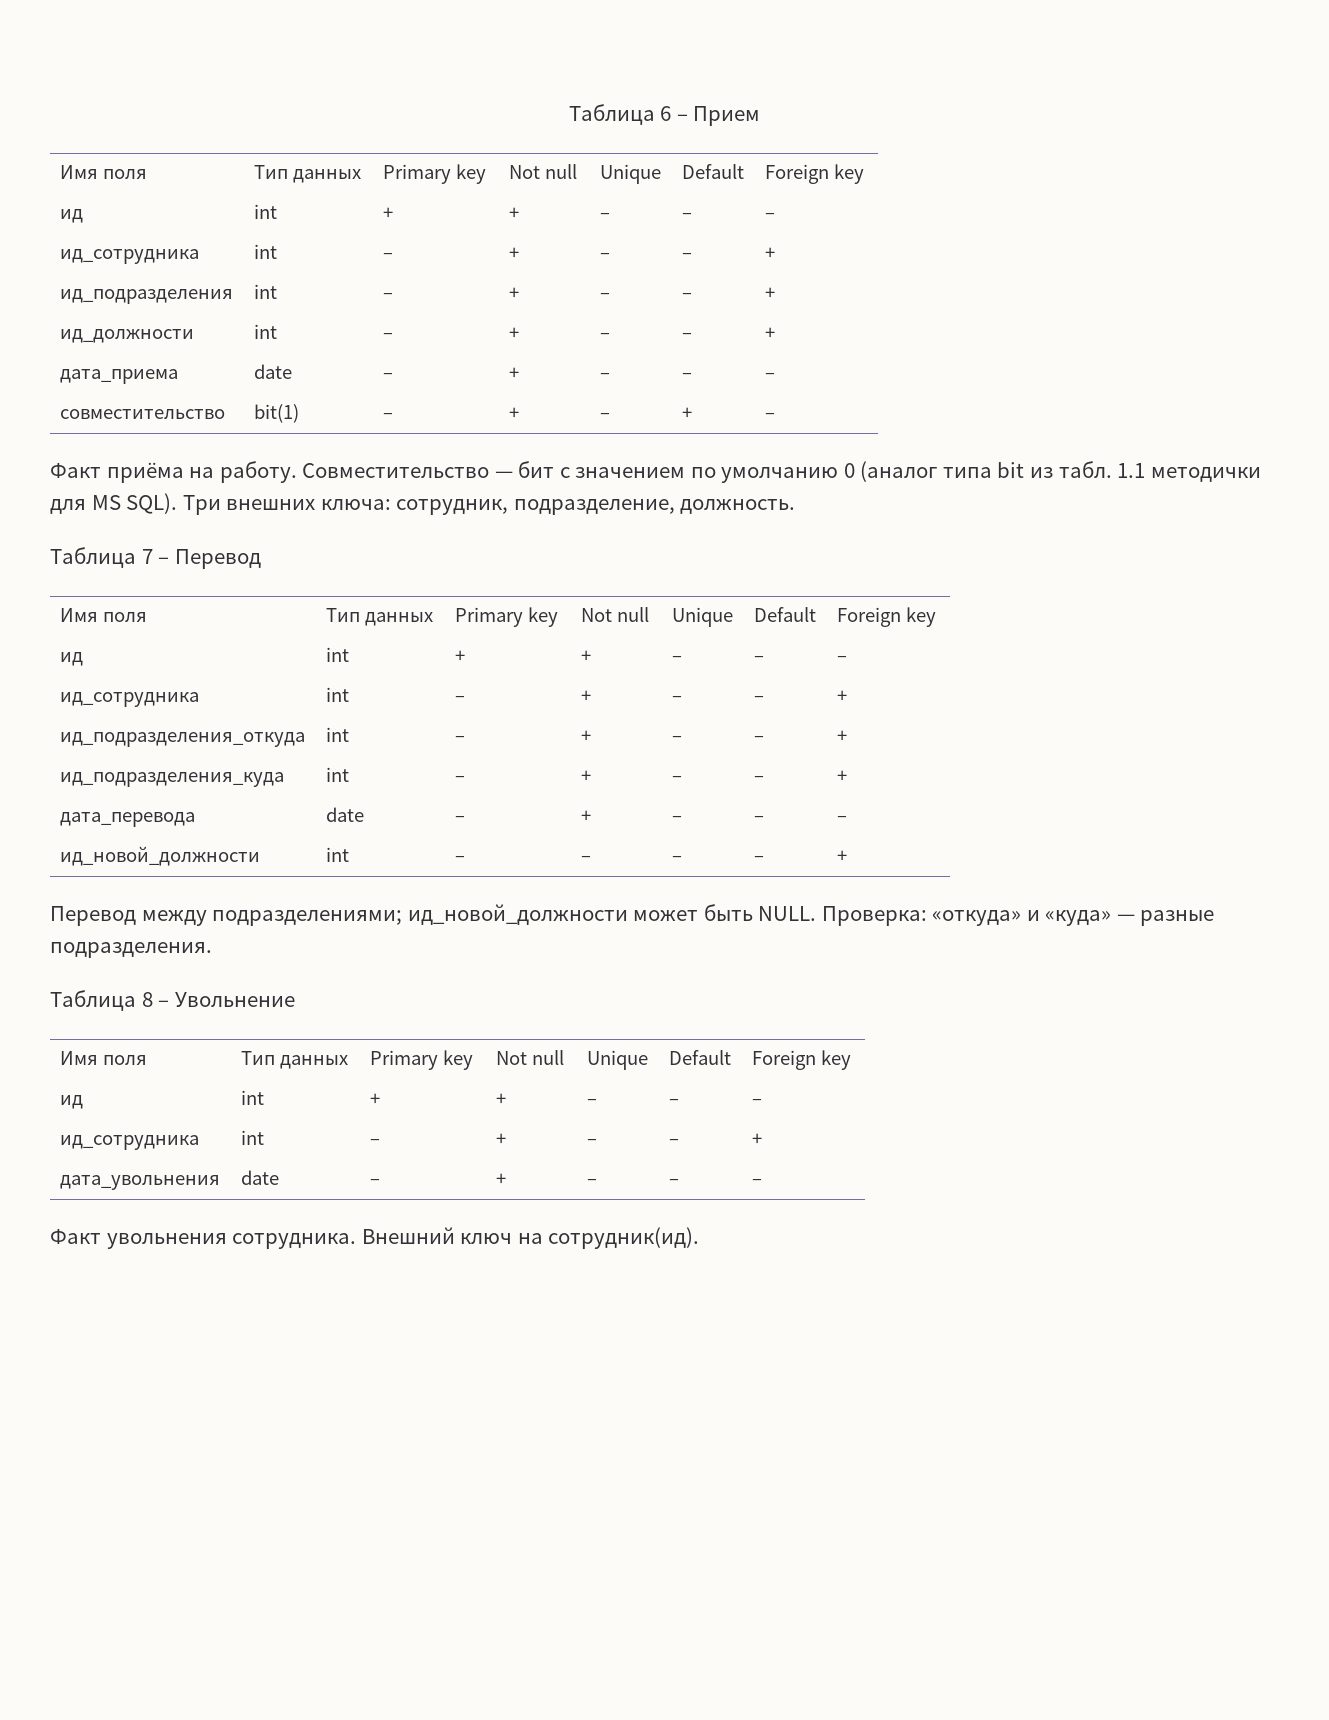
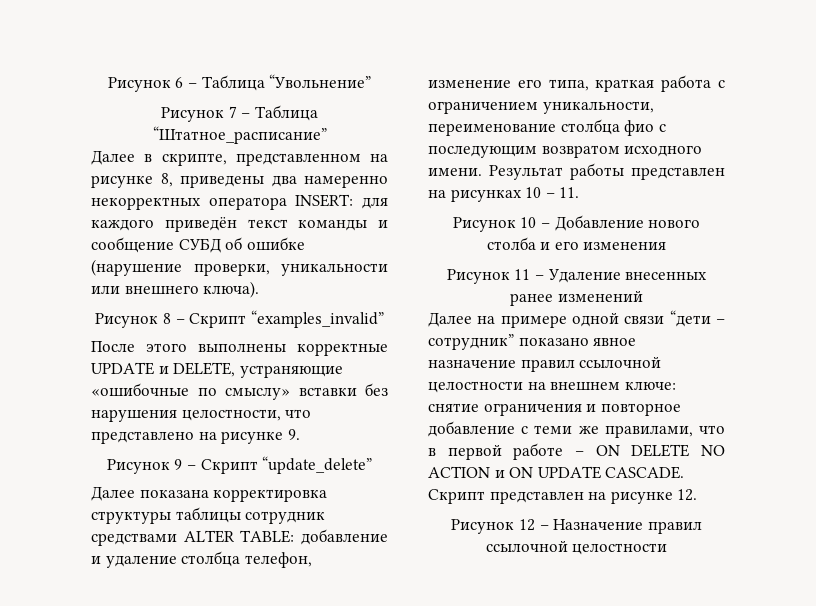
[568,104,655,125] Таблица -> [107,77,171,92] Рисунок
[693,106,761,126] [60,165,148,179] [254,165,362,183] [383,164,487,184] [509,164,578,179] [600,164,662,184] [682,164,745,179] [765,164,865,184] [60,209,84,223] [254,204,278,219] [383,207,394,219] [509,207,520,219] [600,213,611,219] [682,213,693,219] [765,213,776,219] [60,249,200,264] [254,244,278,259] [383,253,394,259] [509,247,520,259] [600,253,611,259] [682,253,693,259] [765,247,776,259] [60,289,234,304] [254,284,278,299] [383,293,394,299] [509,287,520,299] [600,293,611,299] [682,293,693,299] [765,287,776,299] [60,329,195,343] [254,324,278,339] [383,333,394,339] [509,327,520,339] [600,333,611,339] [682,333,693,339] [765,327,776,339] [60,369,179,384] [254,364,293,379] [383,373,394,379] [509,367,520,379] [600,373,611,379] [682,373,693,379] [765,373,776,379] [60,409,226,419] [254,404,300,423] [383,413,394,419] [509,407,520,419] [600,413,611,419] [682,407,693,419] [765,413,776,419] [50,461,1261,483] [50,493,796,515] [50,547,261,569] [60,608,148,622] [326,608,434,626] [455,607,559,627] [581,607,650,622] [672,607,734,627] [754,607,817,622] [837,607,937,627] [60,652,84,666] [326,647,350,662] [455,650,466,662] [581,650,592,662] [672,656,683,662] [754,656,765,662] [837,656,848,662] [60,692,200,707] [326,687,350,702] [455,696,466,702] [581,690,592,702] [672,696,683,702] [754,696,765,702] [837,690,848,702] [60,732,306,747] [326,727,350,742] [455,736,466,742] [581,730,592,742] [672,736,683,742] [754,736,765,742] [837,730,848,742] [60,772,285,787] [326,767,350,782] [455,776,466,782] [581,770,592,782] [672,776,683,782] [754,776,765,782] [837,770,848,782] [60,812,196,827] [326,807,365,822] [455,816,466,822] [581,810,592,822] [672,816,683,822] [754,816,765,822] [837,816,848,822] [60,846,261,866] [326,847,350,862] [455,856,466,862] [581,856,592,862] [672,856,683,862] [754,856,765,862] [837,850,848,862] [50,904,1215,926] [50,942,212,958] [50,990,295,1011] [60,1051,148,1065] [241,1051,349,1069] [370,1050,474,1070] [496,1050,565,1065] [587,1050,649,1070] [669,1050,732,1065] [752,1050,852,1070] [60,1095,84,1109] [241,1090,265,1105] [370,1093,381,1105] [496,1093,507,1105] [587,1099,598,1105] [669,1099,680,1105] [752,1099,763,1105] [60,1135,200,1150] [241,1130,265,1145] [370,1139,381,1145] [496,1133,507,1145] [587,1139,598,1145] [669,1139,680,1145] [752,1133,763,1145] [60,1175,221,1190] [241,1170,280,1185] [370,1179,381,1185] [496,1173,507,1185] [587,1179,598,1185] [669,1179,680,1185] [752,1179,763,1185] [50,1227,700,1249] Прием // Имя поля | Тип данных | Primary key | Not null | Unique | Default | Foreign key // ид | int | + | + | – | – | – // ид_сотрудника | int | – | + | – | – | + // ид_подразделения | int | – | + | – | – | + // ид_должности | int | – | + | – | – | + // дата_приема | date | – | + | – | – | – // совместительство | bit(1) | – | + | – | + | – // Факт приёма на работу. Совместительство — бит с значением по умолчанию 0 (аналог типа bit из табл. 1.1 методички для MS SQL). Три внешних ключа: сотрудник, подразделение, должность. // Таблица 7 – Перевод // Имя поля | Тип данных | Primary key | Not null | Unique | Default | Foreign key // ид | int | + | + | – | – | – // ид_сотрудника | int | – | + | – | – | + // ид_подразделения_откуда | int | – | + | – | – | + // ид_подразделения_куда | int | – | + | – | – | + // дата_перевода | date | – | + | – | – | – // ид_новой_должности | int | – | – | – | – | + // Перевод между подразделениями; ид_новой_должности может быть NULL. Проверка: «откуда» и «куда» — разные подразделения. // Таблица 8 – Увольнение // Имя поля | Тип данных | Primary key | Not null | Unique | Default | Foreign key // ид | int | + | + | – | – | – // ид_сотрудника | int | – | + | – | – | + // дата_увольнения | date | – | + | – | – | – // Факт увольнения сотрудника. Внешний ключ на сотрудник(ид). -> [201,74,372,91] [161,105,318,122] [152,126,327,144] [91,150,388,166] [91,173,388,188] [91,194,389,210] [91,217,388,232] [91,237,305,253] [91,259,388,276] [91,281,260,298] [95,310,384,328] [91,341,388,356] [91,362,343,378] [91,383,388,400] [91,409,312,422] [91,429,300,444] [106,456,373,474] [91,486,328,502] [91,507,326,524] [91,529,389,546] [91,551,312,568] [428,75,725,92] [428,101,654,114] [428,119,666,136] [428,145,703,158] [428,163,725,180] [428,187,580,202] [452,215,701,232] [486,237,667,250] [446,269,708,284] [510,290,643,306] [428,310,725,328] [428,334,637,350] [428,356,662,372] [428,381,676,393] [428,403,681,416] [428,421,725,438] [428,443,725,460] [428,466,685,479] [428,489,698,504] [451,519,702,534] [485,540,668,555] Таблица “Увольнение” // Рисунок 7 – Таблица “Штатное_расписание” // Далее в скрипте, представленном на рисунке 8, приведены два намеренно некорректных оператора INSERT: для каждого приведён текст команды и сообщение СУБД об ошибке (нарушение проверки, уникальности или внешнего ключа). // Рисунок 8 – Скрипт “examples_invalid” // После этого выполнены корректные UPDATE и DELETE, устраняющие «ошибочные по смыслу» вставки без нарушения целостности, что представлено на рисунке 9. // Рисунок 9 – Скрипт “update_delete” // Далее показана корректировка структуры таблицы сотрудник средствами ALTER TABLE: добавление и удаление столбца телефон, изменение его типа, краткая работа с ограничением уникальности, переименование столбца фио с последующим возвратом исходного имени. Результат работы представлен на рисунках 10 – 11. // Рисунок 10 – Добавление нового столба и его изменения // Рисунок 11 – Удаление внесенных ранее изменений // Далее на примере одной связи “дети – сотрудник” показано явное назначение правил ссылочной целостности на внешнем ключе: снятие ограничения и повторное добавление с теми же правилами, что в первой работе – ON DELETE NO ACTION и ON UPDATE CASCADE. Скрипт представлен на рисунке 12. // Рисунок 12 – Назначение правил ссылочной целостности

